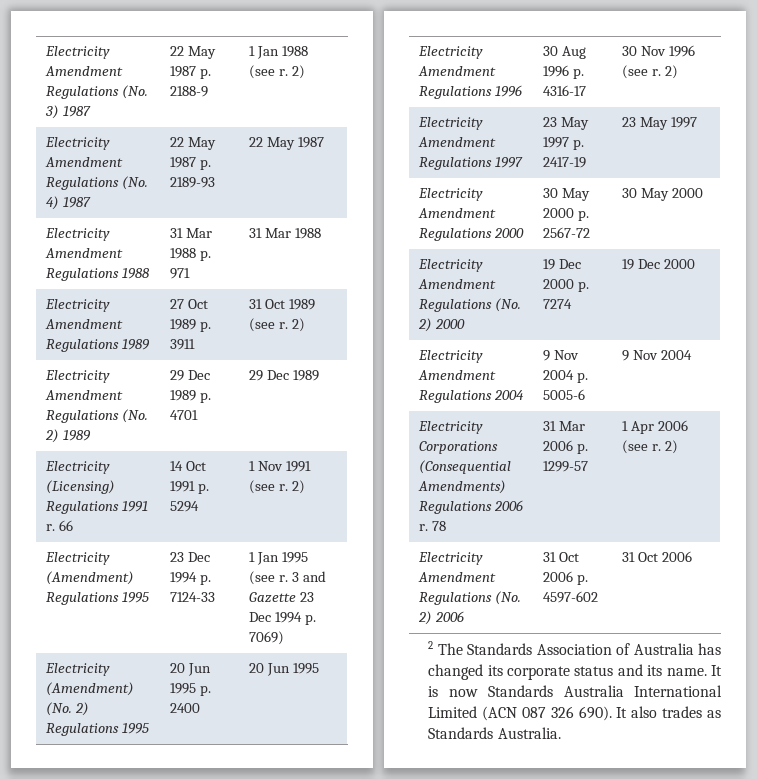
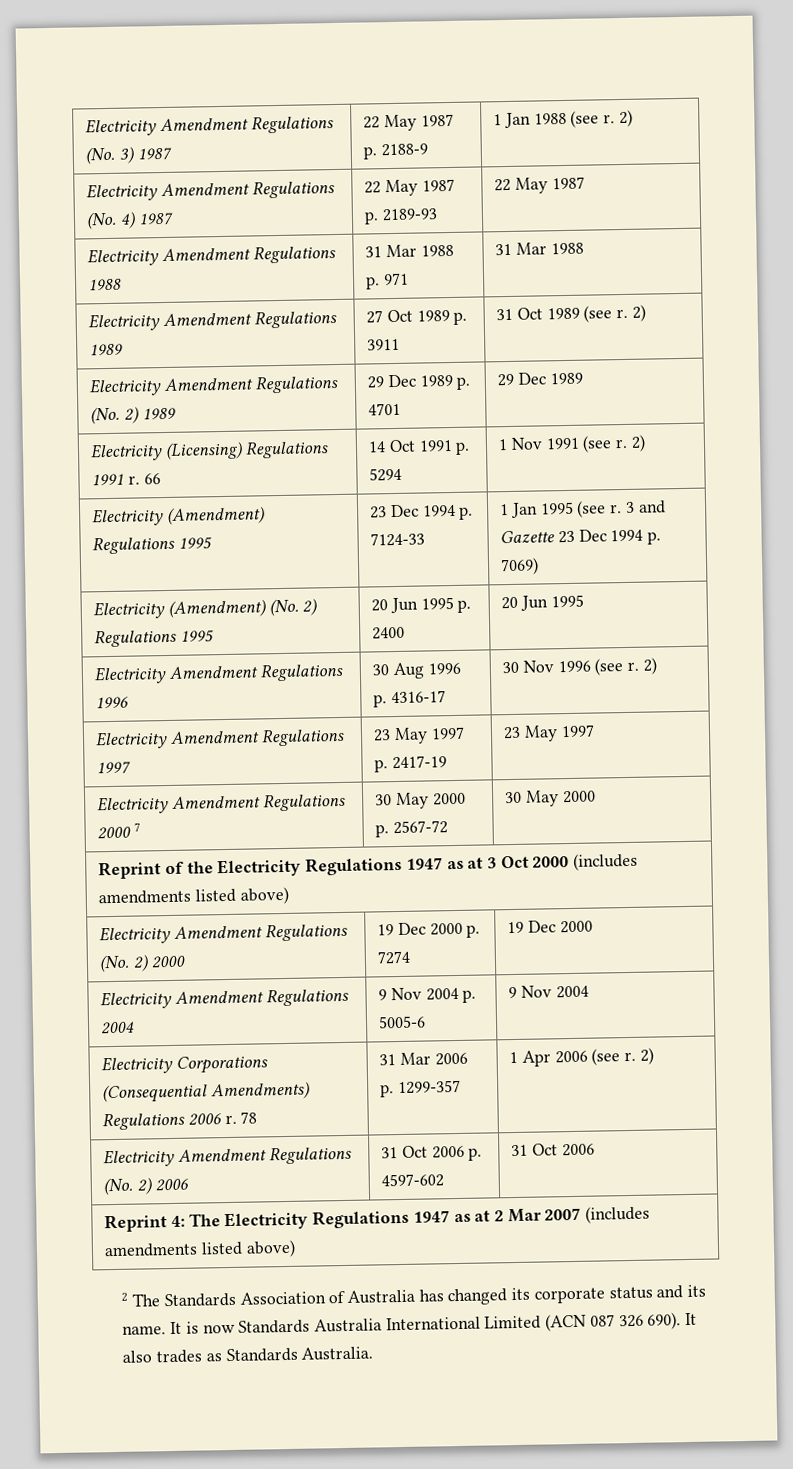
(525, 233) none -> [133,822,141,832] 7
(704, 193) none -> [98,852,639,880] [98,886,289,905] // Reprint of the Electricity Regulations 1947 as at 3 Oct 2000 (includes amendments listed above)
[543,461,589,472] 1299-57 -> [397,1079,461,1095] 1299-357
(693, 556) none -> [104,1205,651,1233] [104,1239,296,1258] // Reprint 4: The Electricity Regulations 1947 as at 2 Mar 2007 (includes amendments listed above)

